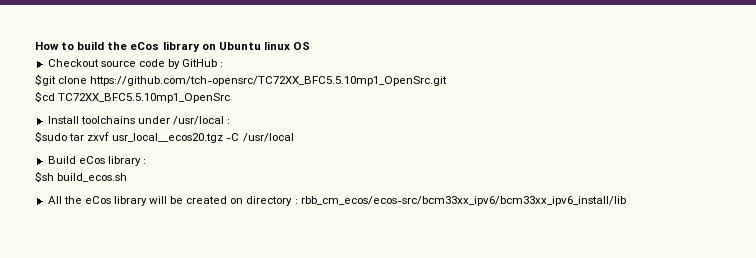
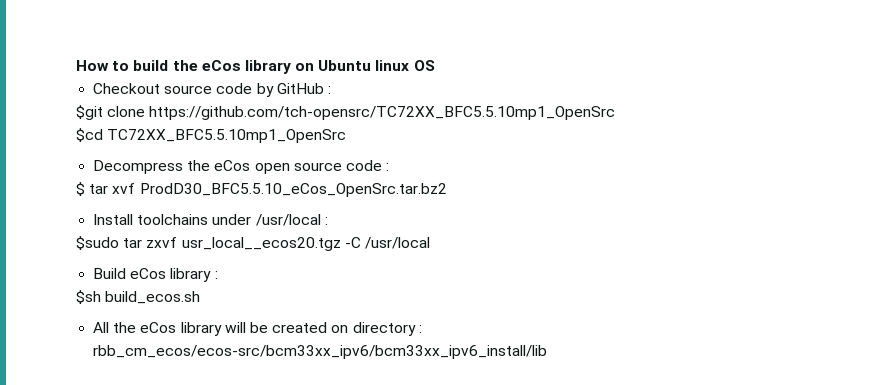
[90,76,448,86] https://github.com/tch-opensrc/TC72XX_BFC5.5.10mp1_OpenSrc.git -> [149,106,616,120] https://github.com/tch-opensrc/TC72XX_BFC5.5.10mp1_OpenSrc
(231, 98) none -> [93,160,390,174] [76,182,447,197] // Decompress the eCos open source code : // $ tar xvf ProdD30_BFC5.5.10_eCos_OpenSrc.tar.bz2

